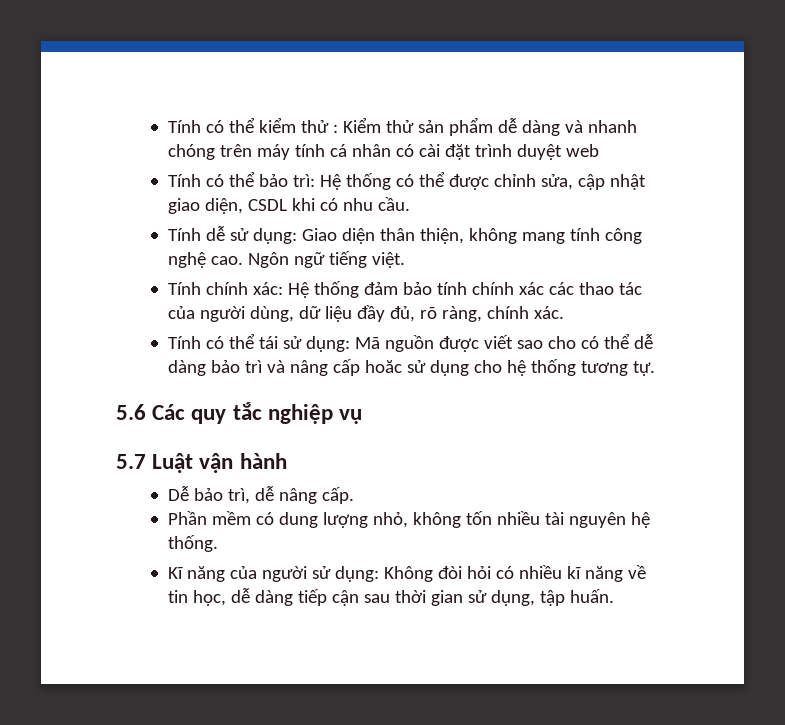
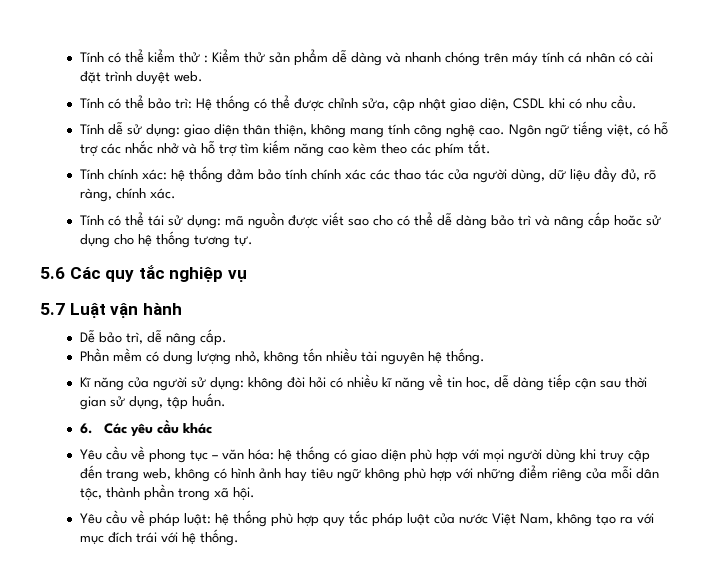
[565,144,599,157] web -> [173,71,203,82] web.
[301,228,337,241] Giao -> [183,124,210,138] giao
[371,252,405,268] việt. -> [606,122,668,136] [79,140,491,157] việt, có hỗ trợ các nhắc nhở và hỗ trợ tìm kiếm năng cao kèm theo các phím tắt.
[287,282,309,298] Hệ -> [170,169,185,181] hệ
[354,337,380,349] Mã -> [224,216,244,226] mã
[383,566,433,582] Không -> [247,377,283,391] không
[192,590,226,606] học, -> [465,377,490,389] hoc,
(614, 596) none -> [79,419,212,437] [79,446,650,463] [79,465,659,482] [79,484,255,501] [79,510,654,527] [79,529,239,546] // 6. Các yêu cầu khác // Yêu cầu về phong tục – văn hóa: hệ thống có giao diện phù hợp với mọi người dùng khi truy cập đến trang web, không có hình ảnh hay tiêu ngữ không phù hợp với những điểm riêng của mỗi dân tộc, thành phần trong xã hội. // Yêu cầu về pháp luật: hệ thống phù hợp quy tắc pháp luật của nước Việt Nam, không tạo ra với mục đích trái với hệ thống.

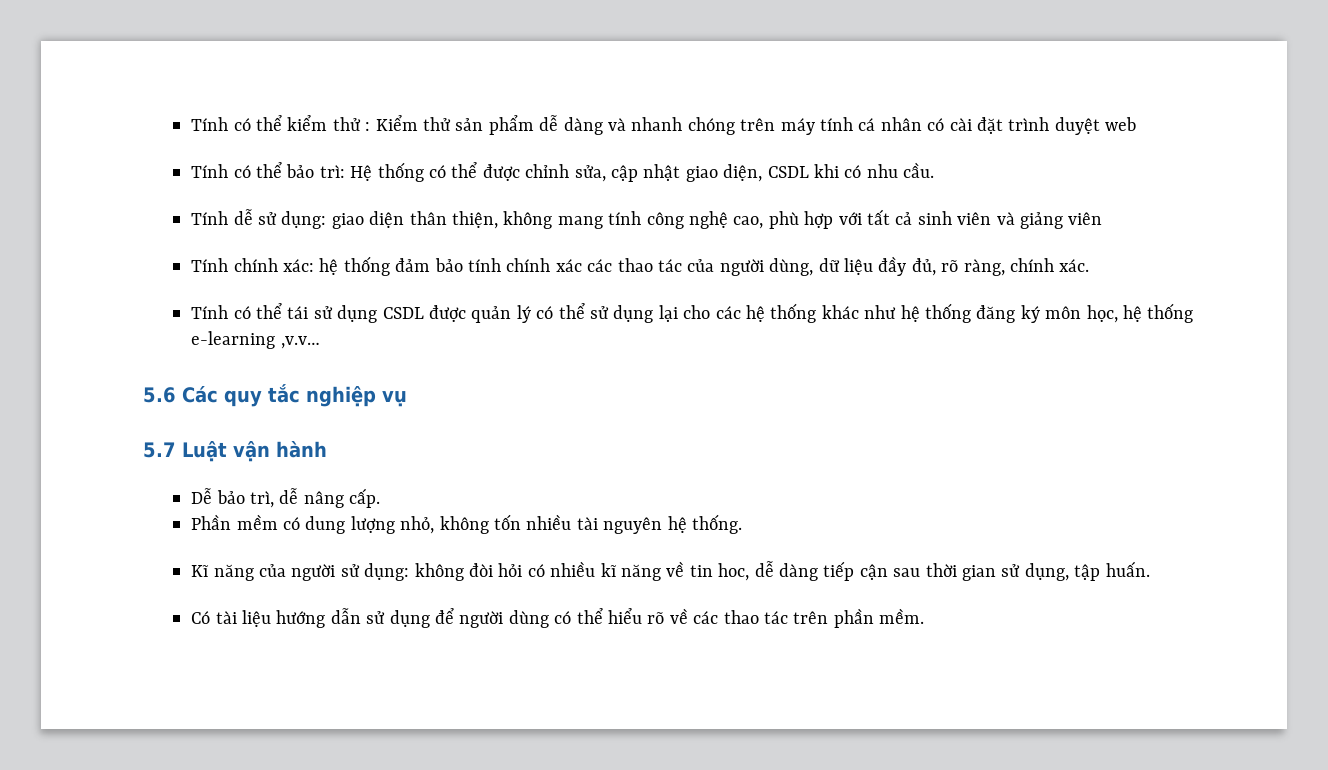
[173,71,203,82] web. -> [1105,117,1137,131] web
[478,121,668,138] [79,140,491,157] cao. Ngôn ngữ tiếng việt, có hỗ trợ các nhắc nhở và hỗ trợ tìm kiếm năng cao kèm theo các phím tắt. -> [733,209,1103,229] cao, phù hợp với tất cả sinh viên và giảng viên
[186,212,661,229] [79,231,253,248] dụng: mã nguồn được viết sao cho có thể dễ dàng bảo trì và nâng cấp hoăc sử dụng cho hệ thống tương tự. -> [337,303,1194,323] [191,331,320,349] dụng CSDL được quản lý có thể sử dụng lại cho các hệ thống khác như hệ thống đăng ký môn học, hệ thống e-learning ,v.v…
[79,419,212,437] [79,446,650,463] [79,465,659,482] [79,484,255,501] [79,510,654,527] [79,529,239,546] 6. Các yêu cầu khác // Yêu cầu về phong tục – văn hóa: hệ thống có giao diện phù hợp với mọi người dùng khi truy cập đến trang web, không có hình ảnh hay tiêu ngữ không phù hợp với những điểm riêng của mỗi dân tộc, thành phần trong xã hội. // Yêu cầu về pháp luật: hệ thống phù hợp quy tắc pháp luật của nước Việt Nam, không tạo ra với mục đích trái với hệ thống. -> [191,608,925,628] Có tài liệu hướng dẫn sử dụng để người dùng có thể hiểu rõ về các thao tác trên phần mềm.

